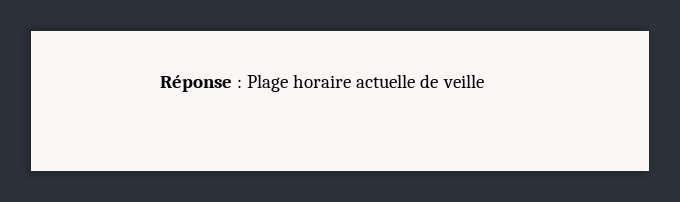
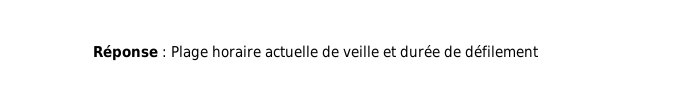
(484, 81) none -> [383,45,539,58] et durée de défilement

